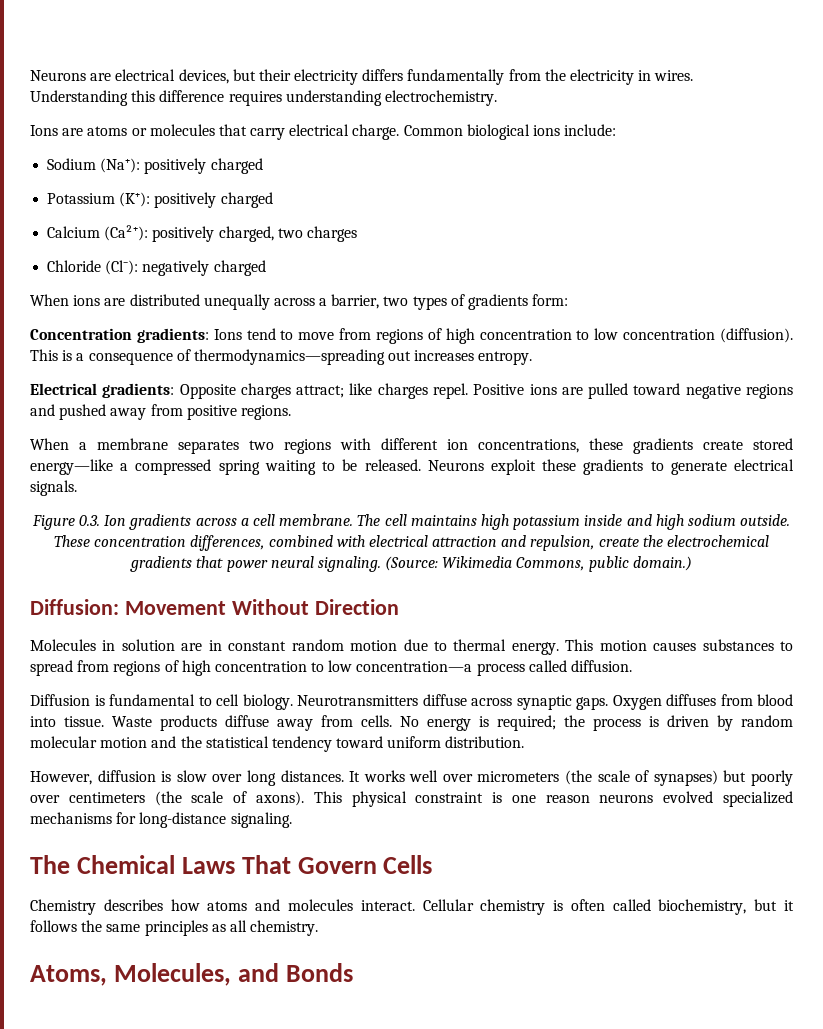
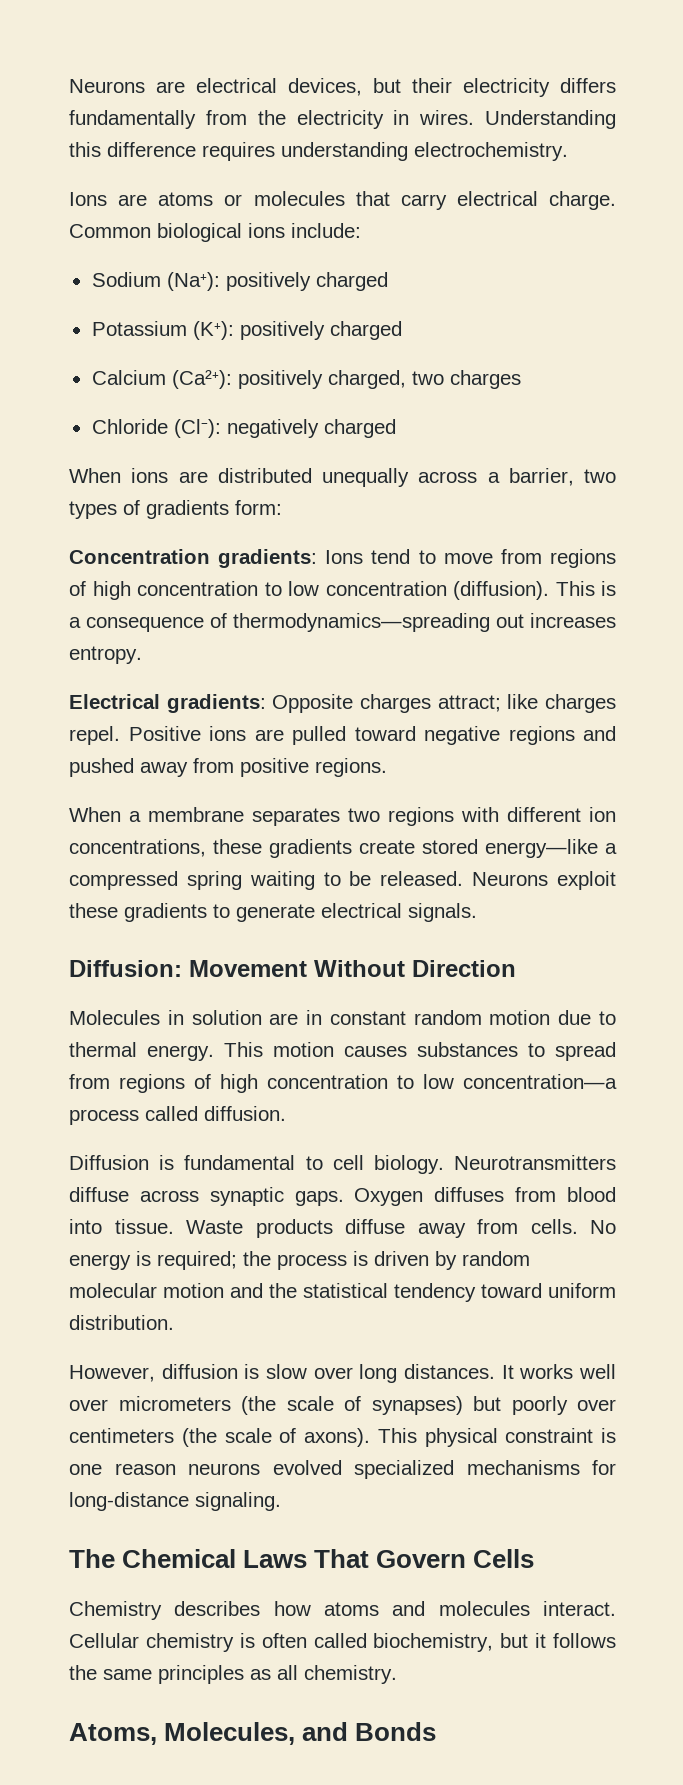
[31,514,791,530] [53,535,770,551] [130,556,692,572] // Figure 0.3. Ion gradients across a cell membrane. The cell maintains high potassium inside and high sodium outside. These concentration differences, combined with electrical attraction and repulsion, create the electrochemical gradients that power neural signaling. (Source: Wikimedia Commons, public domain.) -> (477, 912) none

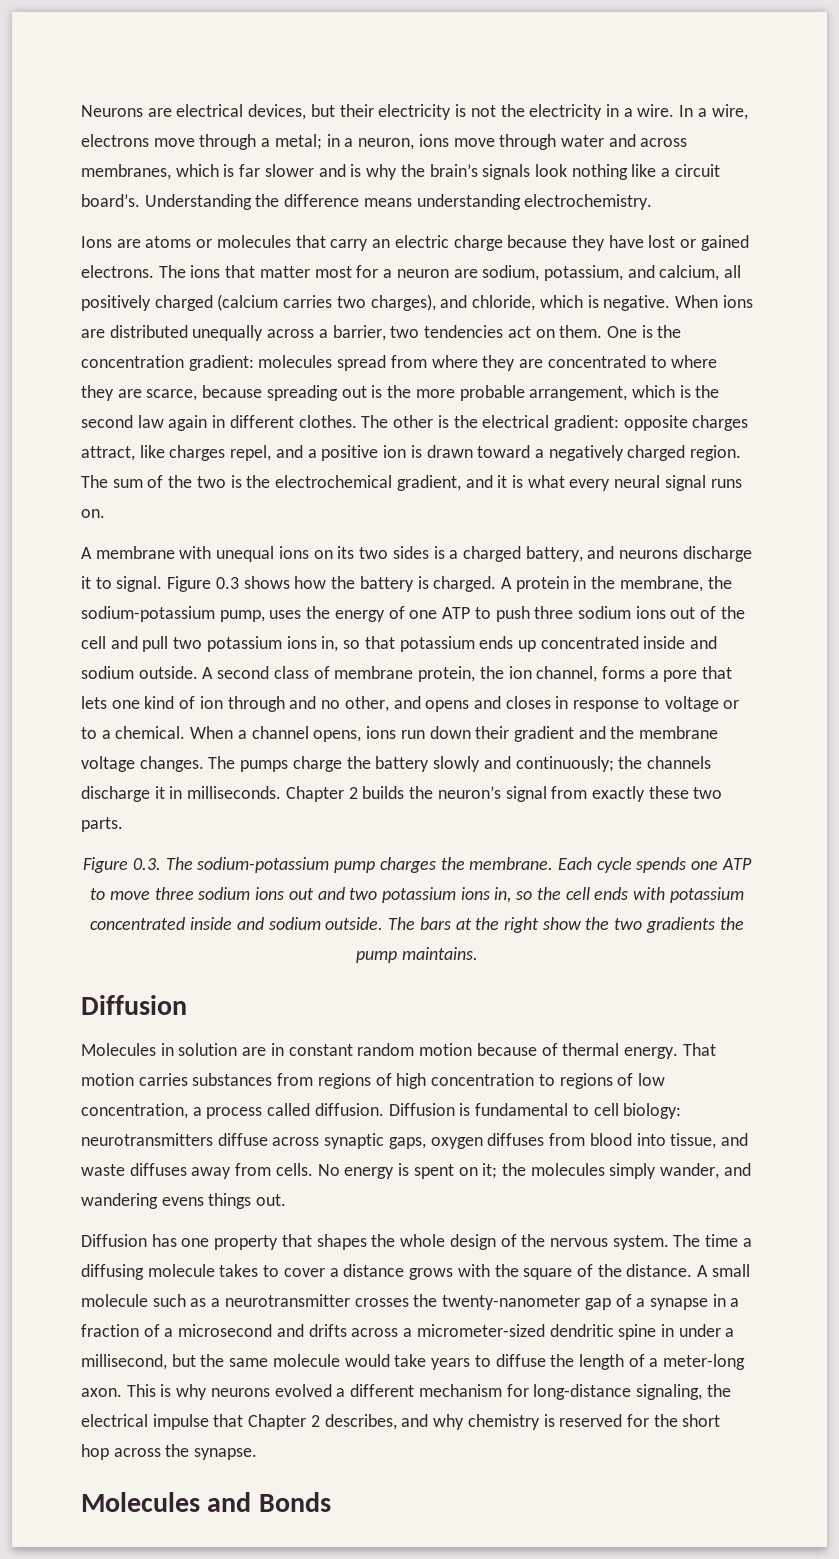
[560,78,616,93] [69,110,616,129] [69,142,275,161] differs fundamentally from the electricity in wires. Understanding this difference requires -> [455,104,748,120] [81,134,688,150] [81,164,720,180] [81,194,412,210] is not the electricity in a wire. In a wire, electrons move through a metal; in a neuron, ions move through water and across membranes, which is far slower and is why the brain’s signals look nothing like a circuit board’s. Understanding the difference means
[456,191,616,210] [69,223,361,242] [91,272,388,291] [91,321,402,340] [91,370,521,389] [91,419,396,438] electrical charge. Common biological ions include: // Sodium (Na⁺): positively charged // Potassium (K⁺): positively charged // Calcium (Ca²⁺): positively charged, two charges // Chloride (Cl⁻): negatively charged // -> [372,235,749,251] [81,265,742,281] [81,294,671,311] an electric charge because they have lost or gained electrons. The ions that matter most for a neuron are sodium, potassium, and calcium, all positively charged (calcium carries two charges), and chloride, which is negative.
[69,500,282,519] [69,549,617,568] [69,581,616,600] [69,613,616,632] [69,646,142,664] [69,694,617,713] [69,726,616,745] [69,758,387,777] [69,807,616,826] [69,839,617,858] [69,871,616,890] [69,903,477,922] [69,960,516,977] types of gradients form: // Concentration gradients: Ions tend to move from regions of high concentration to low concentration (diffusion). This is a consequence of thermodynamics—spreading out increases entropy. // Electrical gradients: Opposite charges attract; like charges repel. Positive ions are pulled toward negative regions and pushed away from positive regions. // When a membrane separates two regions with different ion concentrations, these gradients create stored energy—like a compressed spring waiting to be released. Neurons exploit these gradients to generate electrical signals. // Diffusion: Movement Without Direction -> [424,325,682,338] [81,355,718,371] [81,385,720,401] [81,415,749,431] [81,445,742,461] [81,475,742,491] [81,509,105,518] [81,546,752,562] [81,576,732,592] [81,606,745,622] [81,636,718,652] [81,666,733,682] [81,696,740,712] [81,726,719,742] [81,756,711,772] [81,786,723,802] [81,817,123,832] [83,857,752,873] [90,887,744,903] [90,917,744,933] [356,947,478,963] [81,995,187,1015] tendencies act on them. One is the concentration gradient: molecules spread from where they are concentrated to where they are scarce, because spreading out is the more probable arrangement, which is the second law again in different clothes. The other is the electrical gradient: opposite charges attract, like charges repel, and a positive ion is drawn toward a negatively charged region. The sum of the two is the electrochemical gradient, and it is what every neural signal runs on. // A membrane with unequal ions on its two sides is a charged battery, and neurons discharge it to signal. Figure 0.3 shows how the battery is charged. A protein in the membrane, the sodium-potassium pump, uses the energy of one ATP to push three sodium ions out of the cell and pull two potassium ions in, so that potassium ends up concentrated inside and sodium outside. A second class of membrane protein, the ion channel, forms a pore that lets one kind of ion through and no other, and opens and closes in response to voltage or to a chemical. When a channel opens, ions run down their gradient and the membrane voltage changes. The pumps charge the battery slowly and continuously; the channels discharge it in milliseconds. Chapter 2 builds the neuron’s signal from exactly these two parts. // Figure 0.3. The sodium-potassium pump charges the membrane. Each cycle spends one ATP to move three sodium ions out and two potassium ions in, so the cell ends with potassium concentrated inside and sodium outside. The bars at the right show the two gradients the pump maintains. // Diffusion
[558,1010,616,1025] [69,1042,616,1061] [69,1074,617,1093] due to thermal energy. This motion causes substances to spread from regions of high concentration to low concentration—a -> [476,1043,716,1059] [81,1073,665,1089] [81,1103,202,1119] because of thermal energy. That motion carries substances from regions of high concentration to regions of low concentration, a
(286, 1113) // -> (384, 1109) none
[373,1155,616,1174] biology. Neurotransmitters -> [623,1103,682,1119] [81,1133,213,1146] biology: neurotransmitters
[294,1188,424,1206] gaps. Oxygen -> [388,1137,483,1149] gaps, oxygen
[114,1219,405,1238] tissue. Waste products diffuse -> [670,1133,748,1149] [81,1163,187,1176] tissue, and waste diffuses
[157,1251,530,1270] [69,1283,616,1302] [69,1315,174,1330] [69,1364,616,1383] [69,1396,616,1415] [69,1428,616,1447] [69,1460,616,1479] [69,1492,281,1511] [69,1549,535,1568] [69,1601,616,1620] [69,1633,616,1652] [69,1665,397,1684] [69,1722,296,1745] required; the process is driven by random molecular motion and the statistical tendency toward uniform distribution. // However, diffusion is slow over long distances. It works well over micrometers (the scale of synapses) but poorly over centimeters (the scale of axons). This physical constraint is one reason neurons evolved specialized mechanisms for long-distance signaling. // The Chemical Laws That Govern Cells // Chemistry describes how atoms and molecules interact. Cellular chemistry is often called biochemistry, but it follows the same principles as all chemistry. // Atoms, Molecules, -> [413,1163,751,1179] [81,1193,287,1209] [81,1234,752,1250] [81,1264,750,1280] [81,1294,740,1310] [81,1324,735,1340] [81,1354,746,1370] [81,1384,731,1400] [81,1414,721,1430] [81,1444,258,1460] [81,1492,200,1512] spent on it; the molecules simply wander, and wandering evens things out. // Diffusion has one property that shapes the whole design of the nervous system. The time a diffusing molecule takes to cover a distance grows with the square of the distance. A small molecule such as a neurotransmitter crosses the twenty-nanometer gap of a synapse in a fraction of a microsecond and drifts across a micrometer-sized dendritic spine in under a millisecond, but the same molecule would take years to diffuse the length of a meter-long axon. This is why neurons evolved a different mechanism for long-distance signaling, the electrical impulse that Chapter 2 describes, and why chemistry is reserved for the short hop across the synapse. // Molecules

